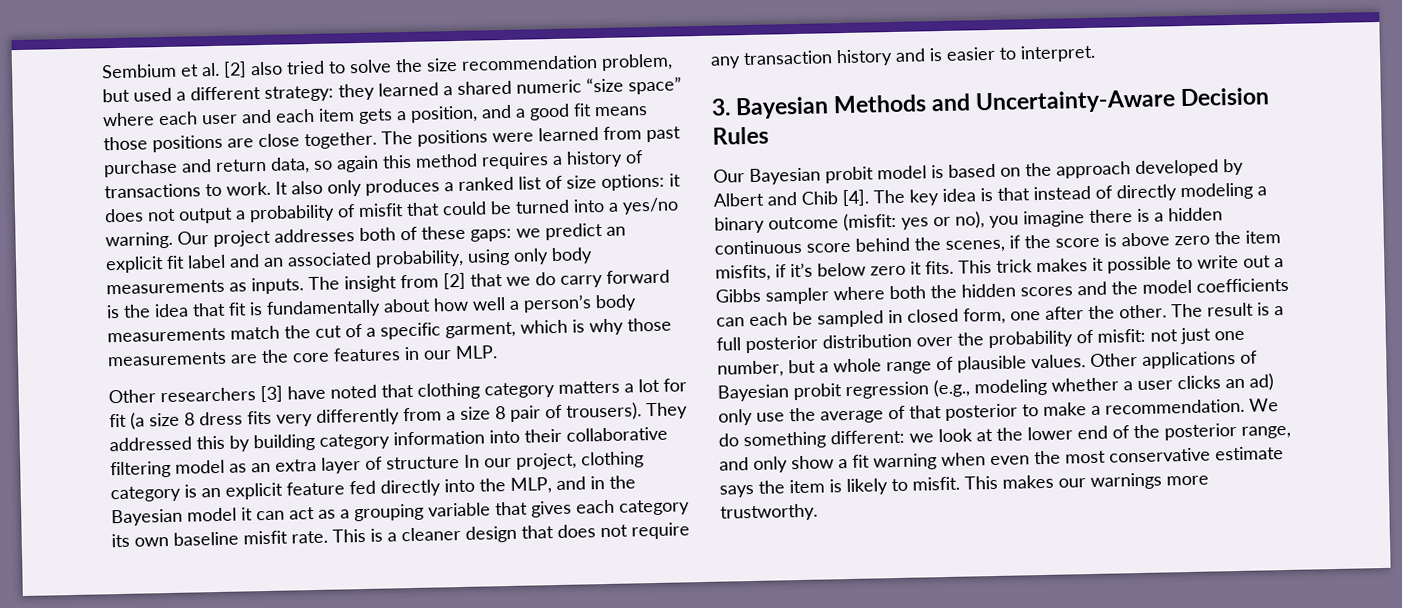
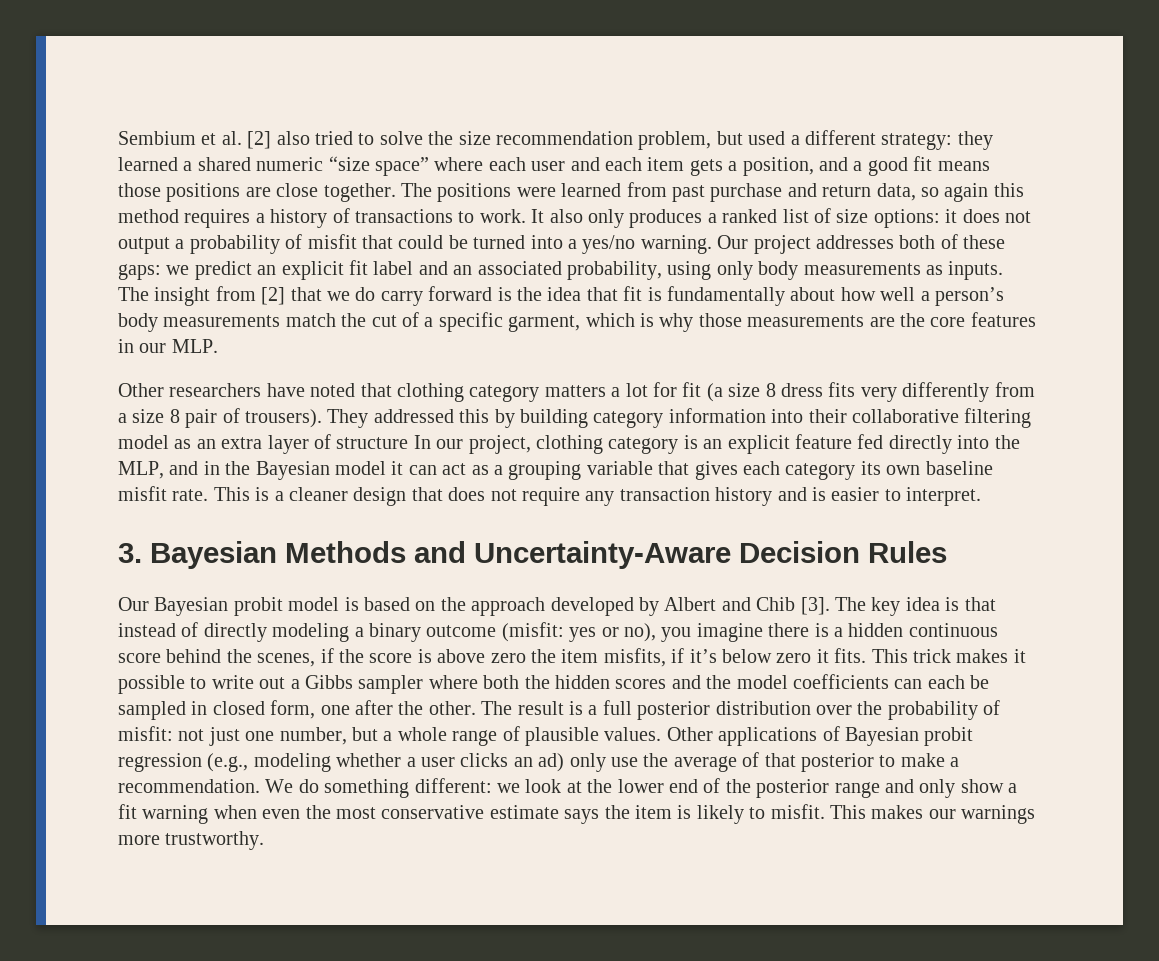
[260,385,283,403] [3] -> (262, 390) none
[842,189,870,207] [4]. -> [800,597,830,615] [3].
[1241,425,1291,439] range, -> [834,782,880,798] range

